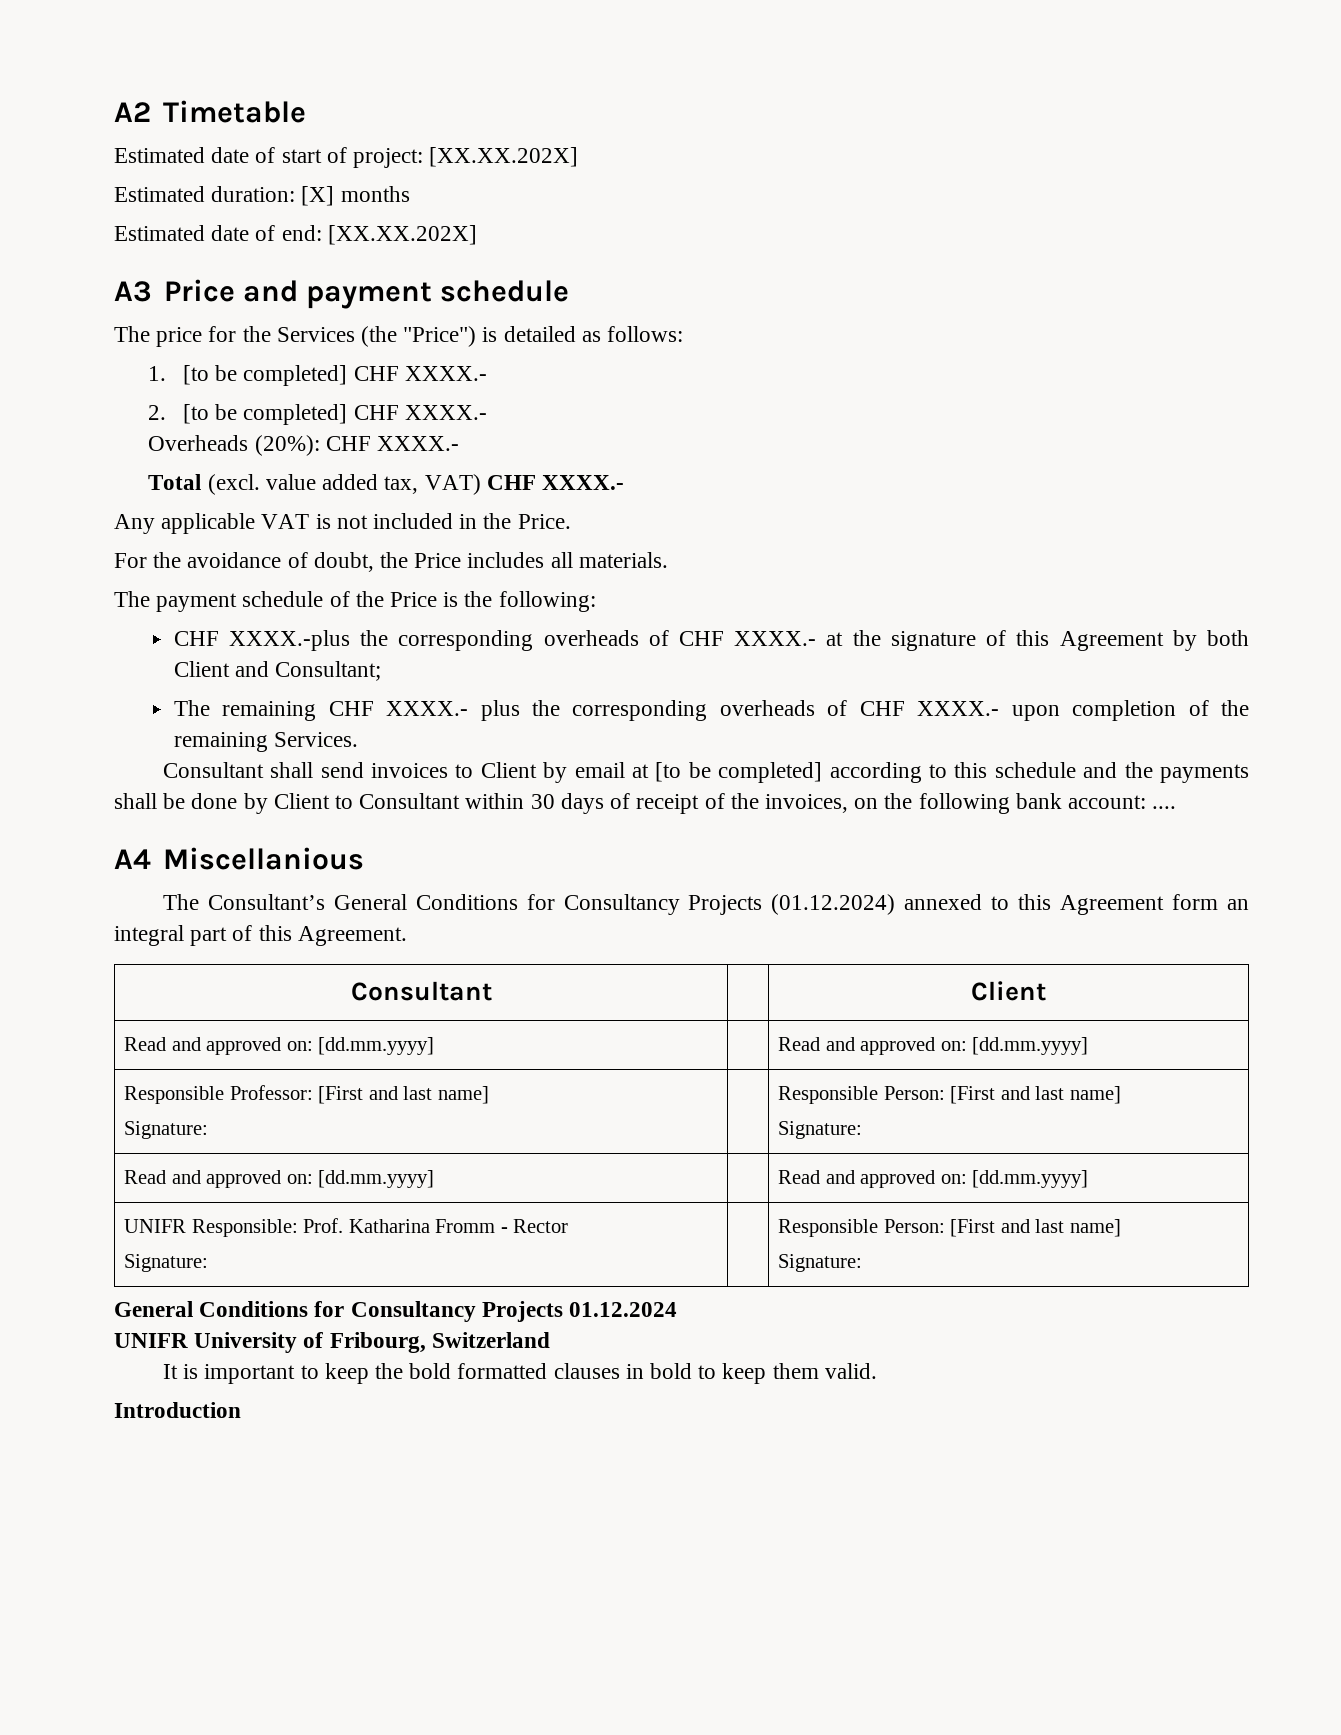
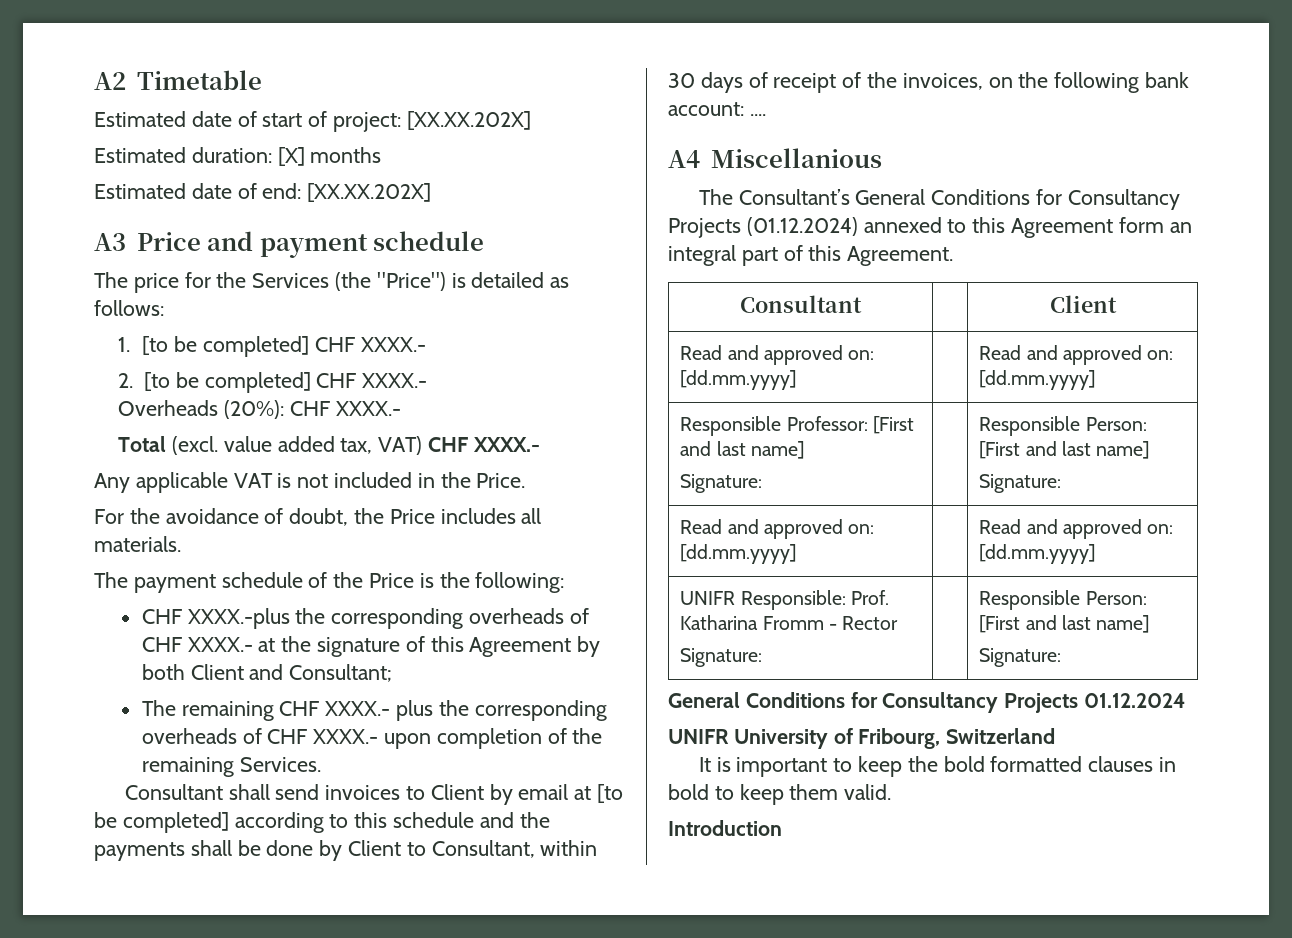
[359,793,461,809] Consultant -> [431,840,535,858] Consultant,

